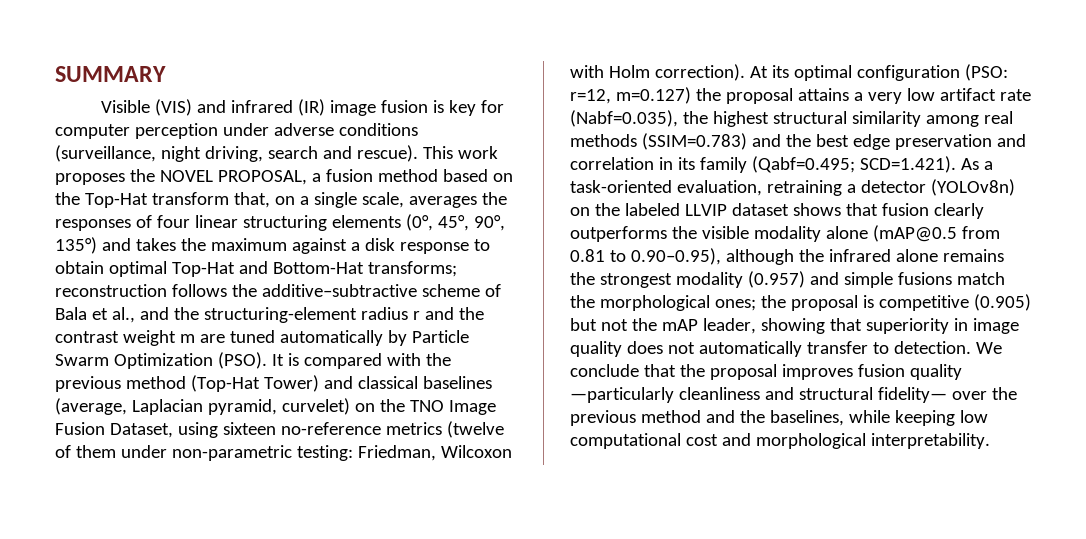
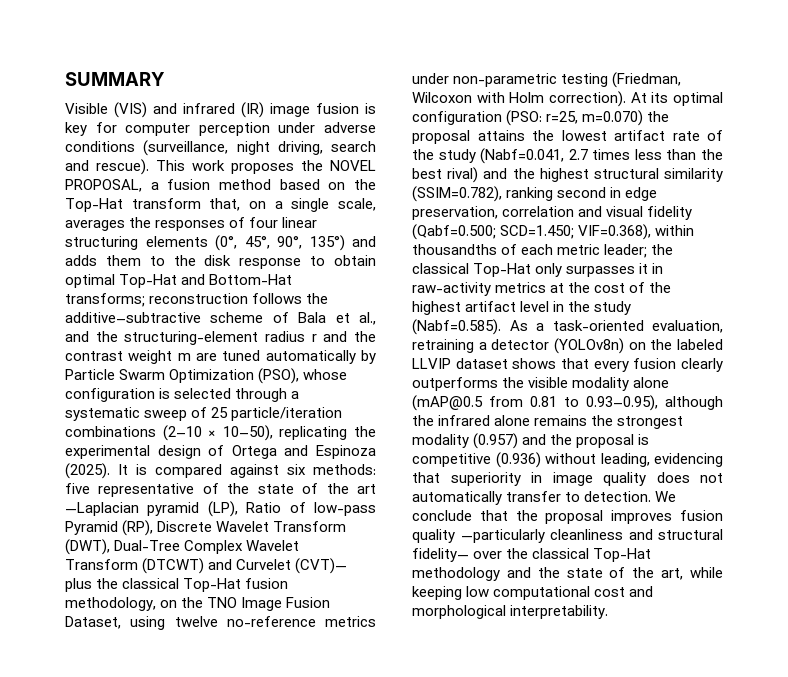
[135,238,360,254] takes the maximum against a -> [65,255,196,266] adds them to the
[217,352,451,369] [55,375,492,392] [55,398,350,415] (PSO). It is compared with the previous method (Top-Hat Tower) and classical baselines (average, Laplacian pyramid, curvelet) -> [258,368,348,384] [65,388,300,402] [65,407,343,421] [65,425,376,441] [65,445,376,459] [65,463,376,479] [65,483,376,497] [65,501,376,517] [65,520,347,536] [65,539,300,555] [65,558,348,574] [65,578,289,592] [65,597,156,611] (PSO), whose configuration is selected through a systematic sweep of 25 particle/iteration combinations (2–10 × 10–50), replicating the experimental design of Ortega and Espinoza (2025). It is compared against six methods: five representative of the state of the art —Laplacian pyramid (LP), Ratio of low-pass Pyramid (RP), Discrete Wavelet Transform (DWT), Dual-Tree Complex Wavelet Transform (DTCWT) and Curvelet (CVT)— plus the classical Top-Hat fusion methodology,
[222,422,276,435] sixteen -> [174,616,218,627] twelve
[446,421,504,438] [55,445,436,461] (twelve of them under non-parametric testing: Friedman, -> [412,72,682,88] under non-parametric testing (Friedman,
[570,87,691,104] r=12, m=0.127) -> [546,110,644,126] r=25, m=0.070)
[853,88,1031,104] [570,110,1013,127] [570,133,1026,150] [570,156,956,173] a very low artifact rate (Nabf=0.035), the highest structural similarity among real methods (SSIM=0.783) and the best edge preservation and correlation in its family (Qabf=0.495; SCD=1.421). -> [532,130,723,141] [412,148,723,164] [412,167,723,183] [412,186,658,202] [412,206,693,220] [412,224,695,240] [412,244,674,258] [412,263,664,277] [412,282,672,296] [412,301,632,315] [412,319,501,335] the lowest artifact rate of the study (Nabf=0.041, 2.7 times less than the best rival) and the highest structural similarity (SSIM=0.782), ranking second in edge preservation, correlation and visual fidelity (Qabf=0.500; SCD=1.450; VIF=0.368), within thousandths of each metric leader; the classical Top-Hat only surpasses it in raw-activity metrics at the cost of the highest artifact level in the study (Nabf=0.585).
(878, 209) none -> [593,361,629,372] every
[630,248,721,265] 0.90–0.95), -> [586,395,658,411] 0.93–0.95),
[843,272,1005,288] [570,294,1031,311] [570,318,825,334] simple fusions match the morphological ones; the proposal is competitive (0.905) but not the mAP leader, showing -> [550,434,650,448] [412,452,723,468] the proposal is competitive (0.936) without leading, evidencing
[570,410,844,426] previous method and the baselines, -> [532,548,652,562] [412,567,684,581] classical Top-Hat methodology and the state of the art,

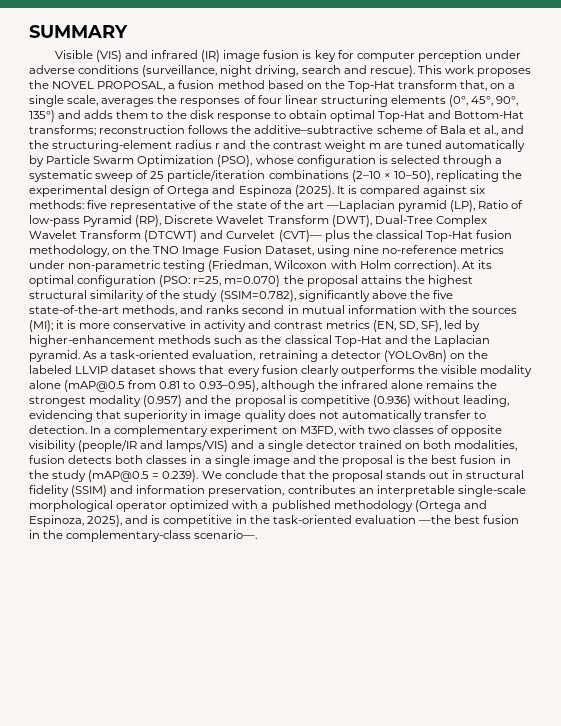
[174,616,218,627] twelve -> [352,245,379,254] nine
[561,130,723,141] [412,148,723,164] [412,167,723,183] [412,186,658,202] [412,206,693,220] [412,224,695,240] [412,244,674,258] [412,263,664,277] [412,282,672,296] [412,301,632,315] [412,319,501,335] lowest artifact rate of the study (Nabf=0.041, 2.7 times less than the best rival) and the highest structural similarity (SSIM=0.782), ranking second in edge preservation, correlation and visual fidelity (Qabf=0.500; SCD=1.450; VIF=0.368), within thousandths of each metric leader; the classical Top-Hat only surpasses it in raw-activity metrics at the cost of the highest artifact level in the study (Nabf=0.585). -> [427,275,473,287] [29,290,453,302] [29,305,518,316] [29,320,481,332] [29,335,490,347] [29,350,80,362] highest structural similarity of the study (SSIM=0.782), significantly above the five state-of-the-art methods, and ranks second in mutual information with the sources (MI); it is more conservative in activity and contrast metrics (EN, SD, SF), led by higher-enhancement methods such as the classical Top-Hat and the Laplacian pyramid.
(652, 496) none -> [90,425,503,437] [29,440,518,452] [29,455,511,467] [29,470,199,482] In a complementary experiment on M3FD, with two classes of opposite visibility (people/IR and lamps/VIS) and a single detector trained on both modalities, fusion detects both classes in a single image and the proposal is the best fusion in the study (mAP@0.5 = 0.239).
[611,510,723,524] [412,529,723,543] [412,548,652,562] [412,567,723,581] [412,586,654,600] [412,605,609,619] improves fusion quality —particularly cleanliness and structural fidelity— over the classical Top-Hat methodology and the state of the art, while keeping low computational cost and morphological interpretability. -> [386,470,525,479] [29,485,526,497] [29,500,487,512] [29,515,520,527] [29,530,258,542] stands out in structural fidelity (SSIM) and information preservation, contributes an interpretable single-scale morphological operator optimized with a published methodology (Ortega and Espinoza, 2025), and is competitive in the task-oriented evaluation —the best fusion in the complementary-class scenario—.

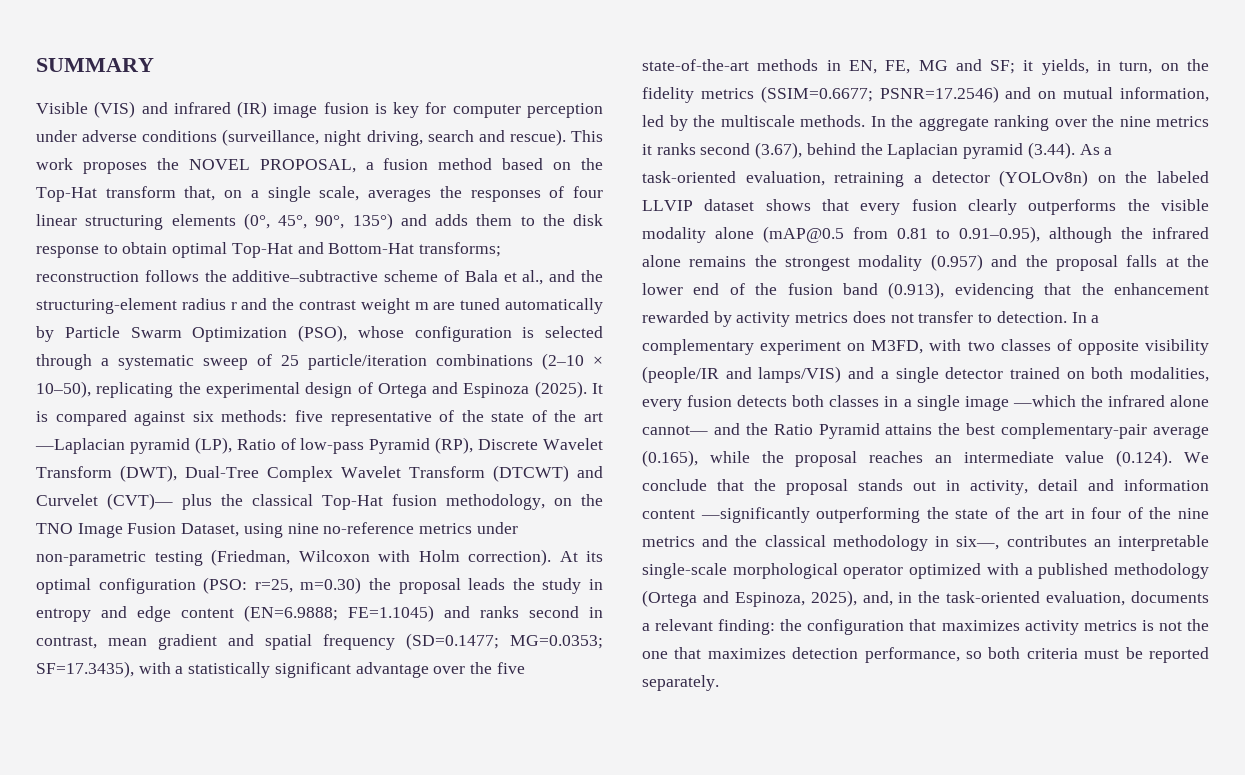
[224,275,473,287] [29,290,453,302] [29,305,518,316] [29,320,481,332] [29,335,490,347] [29,350,80,362] m=0.070) the proposal attains the highest structural similarity of the study (SSIM=0.782), significantly above the five state-of-the-art methods, and ranks second in mutual information with the sources (MI); it is more conservative in activity and contrast metrics (EN, SD, SF), led by higher-enhancement methods such as the classical Top-Hat and the Laplacian pyramid. -> [300,577,604,594] [36,605,603,622] [36,633,603,650] [36,661,525,678] [642,59,1209,75] [642,86,1209,103] [642,115,1209,131] [642,142,1075,159] m=0.30) the proposal leads the study in entropy and edge content (EN=6.9888; FE=1.1045) and ranks second in contrast, mean gradient and spatial frequency (SD=0.1477; MG=0.0353; SF=17.3435), with a statistically significant advantage over the five state-of-the-art methods in EN, FE, MG and SF; it yields, in turn, on the fidelity metrics (SSIM=0.6677; PSNR=17.2546) and on mutual information, led by the multiscale methods. In the aggregate ranking over the nine metrics it ranks second (3.67), behind the Laplacian pyramid (3.44).
[198,380,258,392] 0.93–0.95), -> [959,226,1041,243] 0.91–0.95),
[288,395,510,407] [29,410,286,422] is competitive (0.936) without leading, evidencing that superiority in image quality -> [1126,255,1209,267] [642,282,1209,299] [642,311,849,327] falls at the lower end of the fusion band (0.913), evidencing that the enhancement rewarded by activity metrics
[341,410,422,422] automatically -> (914, 318) none
(518, 445) none -> [642,399,682,411] every
[292,455,511,467] [29,470,199,482] and the proposal is the best fusion in the study (mAP@0.5 = 0.239). -> [1012,395,1209,407] [642,423,1209,439] [642,450,1173,467] —which the infrared alone cannot— and the Ratio Pyramid attains the best complementary-pair average (0.165), while the proposal reaches an intermediate value (0.124).
[466,470,525,479] [29,485,285,497] structural fidelity (SSIM) and information preservation, -> [970,479,1209,495] [642,507,1209,523] [642,535,1000,551] activity, detail and information content —significantly outperforming the state of the art in four of the nine metrics and the classical methodology in six—,
[125,515,520,527] [29,530,258,542] and is competitive in the task-oriented evaluation —the best fusion in the complementary-class scenario—. -> [862,591,1209,606] [642,619,1209,635] [642,647,1209,663] [642,675,719,691] and, in the task-oriented evaluation, documents a relevant finding: the configuration that maximizes activity metrics is not the one that maximizes detection performance, so both criteria must be reported separately.

